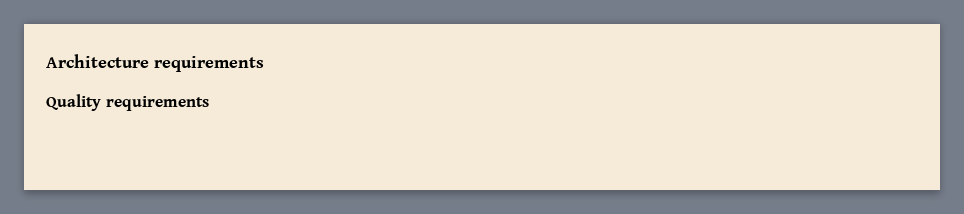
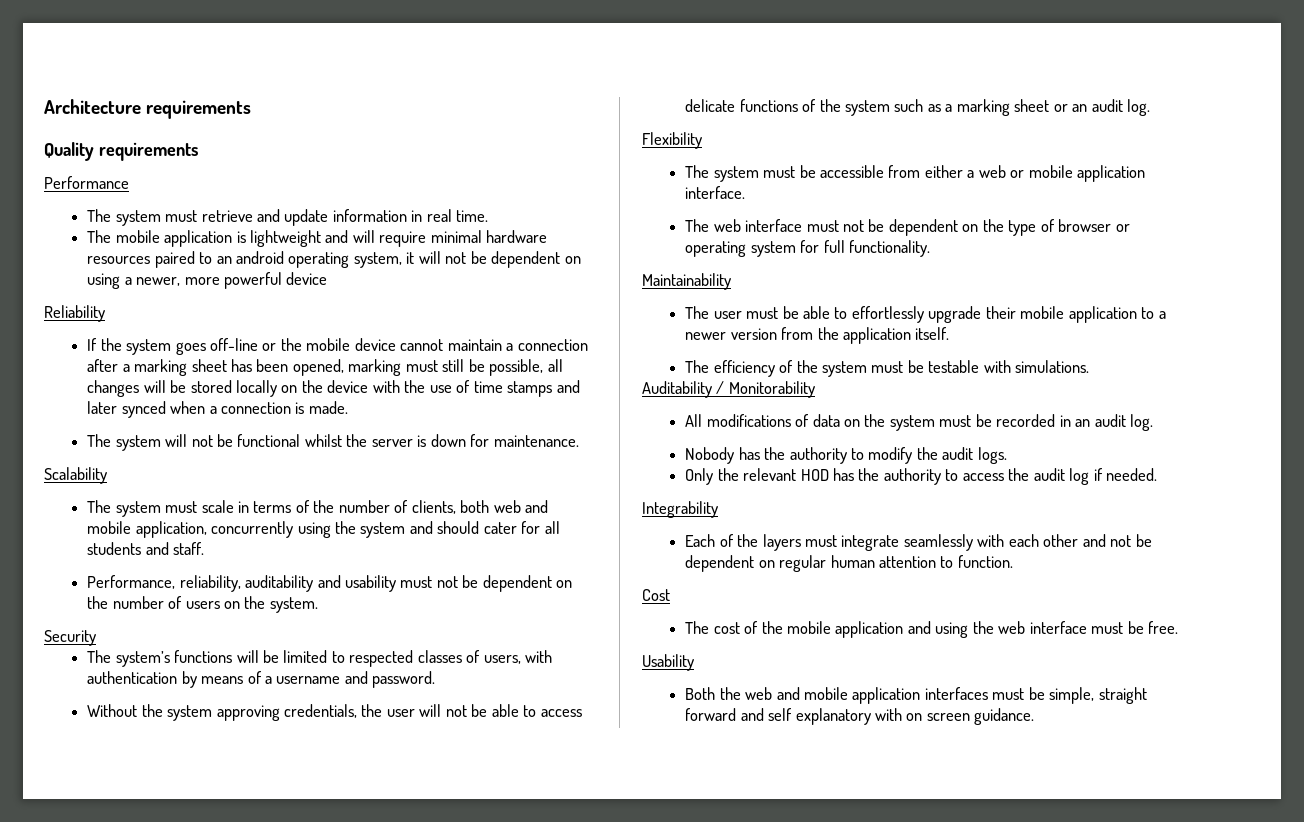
(209, 103) none -> [44,176,129,189] [87,209,489,226] [87,230,548,247] [87,251,581,268] [87,272,328,289] [44,305,105,322] [87,338,588,355] [87,359,563,376] [87,380,580,397] [87,401,348,418] [87,434,579,451] [44,467,107,484] [87,500,549,517] [87,521,560,538] [87,542,205,555] [87,575,573,592] [87,596,318,613] [44,630,96,646] [87,650,553,667] [87,671,436,688] [87,704,582,721] [685,99,1151,116] [642,132,702,149] [685,165,1146,182] [685,186,746,199] [685,219,1130,236] [685,240,931,257] [642,273,731,290] [685,306,1166,323] [685,327,950,344] [685,360,1090,377] [642,381,815,398] [685,414,1154,431] [685,447,1007,464] [685,468,1158,485] [642,501,718,518] [685,534,1152,551] [685,555,1013,572] [642,589,670,601] [685,621,1179,638] [642,654,694,671] [685,687,1147,704] [685,708,1035,725] // Performance // The system must retrieve and update information in real time. // The mobile application is lightweight and will require minimal hardware resources paired to an android operating system, it will not be dependent on using a newer, more powerful device // Reliability // If the system goes off-line or the mobile device cannot maintain a connection after a marking sheet has been opened, marking must still be possible, all changes will be stored locally on the device with the use of time stamps and later synced when a connection is made. // The system will not be functional whilst the server is down for maintenance. // Scalability // The system must scale in terms of the number of clients, both web and mobile application, concurrently using the system and should cater for all students and staff. // Performance, reliability, auditability and usability must not be dependent on the number of users on the system. // Security // The system’s functions will be limited to respected classes of users, with authentication by means of a username and password. // Without the system approving credentials, the user will not be able to access delicate functions of the system such as a marking sheet or an audit log. // Flexibility // The system must be accessible from either a web or mobile application interface. // The web interface must not be dependent on the type of browser or operating system for full functionality. // Maintainability // The user must be able to effortlessly upgrade their mobile application to a newer version from the application itself. // The efficiency of the system must be testable with simulations. // Auditability / Monitorability // All modifications of data on the system must be recorded in an audit log. // Nobody has the authority to modify the audit logs. // Only the relevant HOD has the authority to access the audit log if needed. // Integrability // Each of the layers must integrate seamlessly with each other and not be dependent on regular human attention to function. // Cost // The cost of the mobile application and using the web interface must be free. // Usability // Both the web and mobile application interfaces must be simple, straight forward and self explanatory with on screen guidance.

